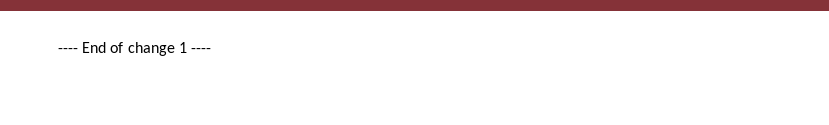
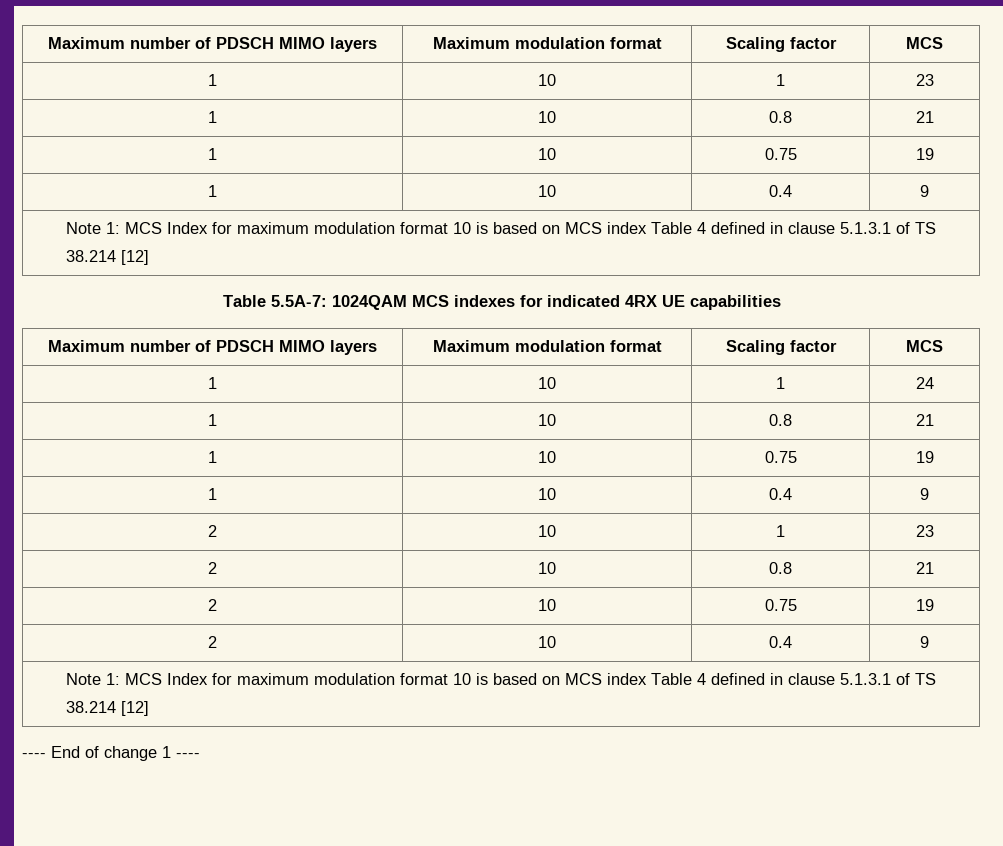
(58, 50) none -> [48,37,377,52] [432,37,662,49] [725,37,837,52] [906,37,943,49] [208,74,217,86] [538,74,556,86] [776,74,785,86] [915,74,934,86] [208,111,217,123] [538,111,556,123] [769,111,792,123] [915,111,934,123] [208,148,217,160] [538,148,556,160] [764,148,797,160] [915,148,934,160] [208,185,217,197] [538,185,556,197] [769,185,792,197] [920,185,929,197] [66,222,937,234] [66,250,150,265] [222,295,781,310] [48,340,377,355] [432,340,662,352] [725,340,837,355] [906,340,943,352] [208,377,217,389] [538,377,556,389] [776,377,785,389] [915,377,934,389] [208,414,217,426] [538,414,556,426] [769,414,792,426] [915,414,934,426] [208,451,217,463] [538,451,556,463] [764,451,797,463] [915,451,934,463] [208,488,217,500] [538,488,556,500] [769,488,792,500] [920,488,929,500] [208,525,217,537] [538,525,556,537] [776,525,785,537] [915,525,934,537] [208,562,217,574] [538,562,556,574] [769,562,792,574] [915,562,934,574] [208,599,217,611] [538,599,556,611] [764,599,797,611] [915,599,934,611] [208,636,217,648] [538,636,556,648] [769,636,792,648] [920,636,929,648] [66,673,937,685] [66,701,150,716] Maximum number of PDSCH MIMO layers | Maximum modulation format | Scaling factor | MCS // 1 | 10 | 1 | 23 // 1 | 10 | 0.8 | 21 // 1 | 10 | 0.75 | 19 // 1 | 10 | 0.4 | 9 // Note 1: MCS Index for maximum modulation format 10 is based on MCS index Table 4 defined in clause 5.1.3.1 of TS 38.214 [12] // Table 5.5A-7: 1024QAM MCS indexes for indicated 4RX UE capabilities // Maximum number of PDSCH MIMO layers | Maximum modulation format | Scaling factor | MCS // 1 | 10 | 1 | 24 // 1 | 10 | 0.8 | 21 // 1 | 10 | 0.75 | 19 // 1 | 10 | 0.4 | 9 // 2 | 10 | 1 | 23 // 2 | 10 | 0.8 | 21 // 2 | 10 | 0.75 | 19 // 2 | 10 | 0.4 | 9 // Note 1: MCS Index for maximum modulation format 10 is based on MCS index Table 4 defined in clause 5.1.3.1 of TS 38.214 [12] //

